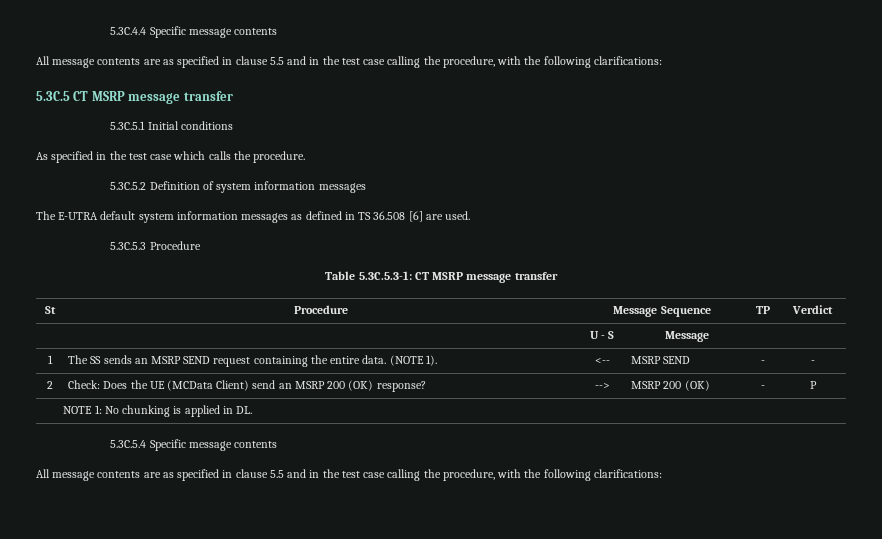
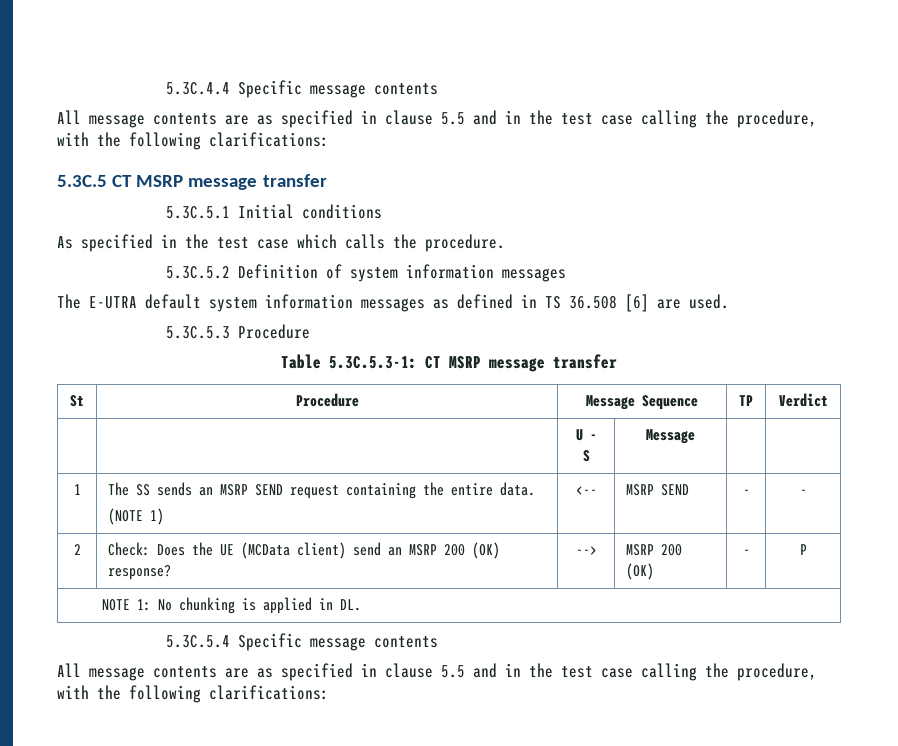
[389,355,437,366] (NOTE 1). -> [108,508,165,525] // (NOTE 1)
[216,380,250,391] Client) -> [297,542,347,559] client)

